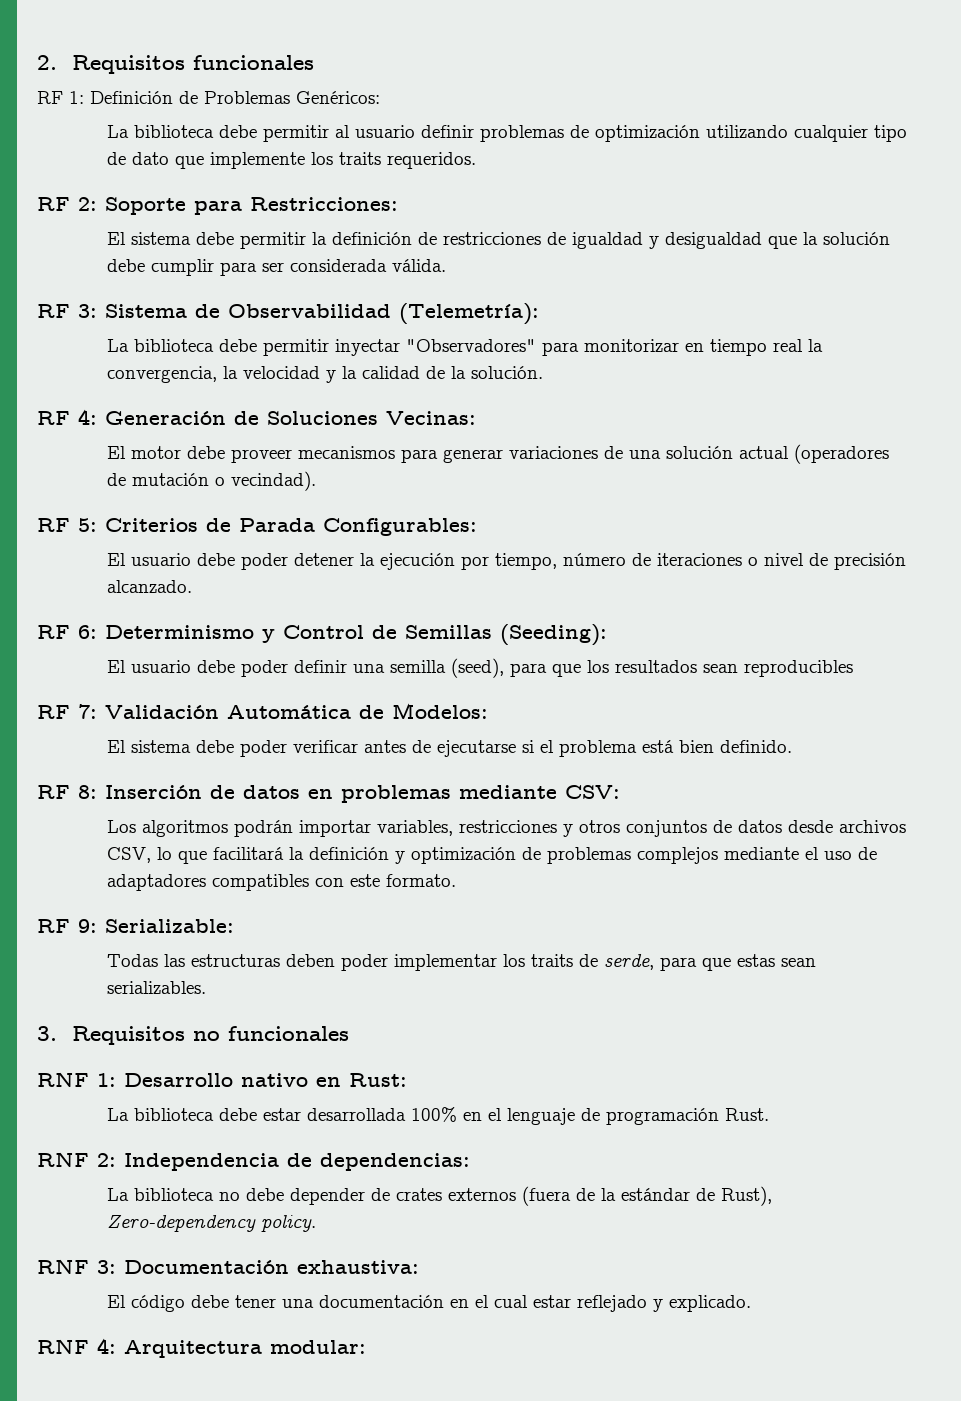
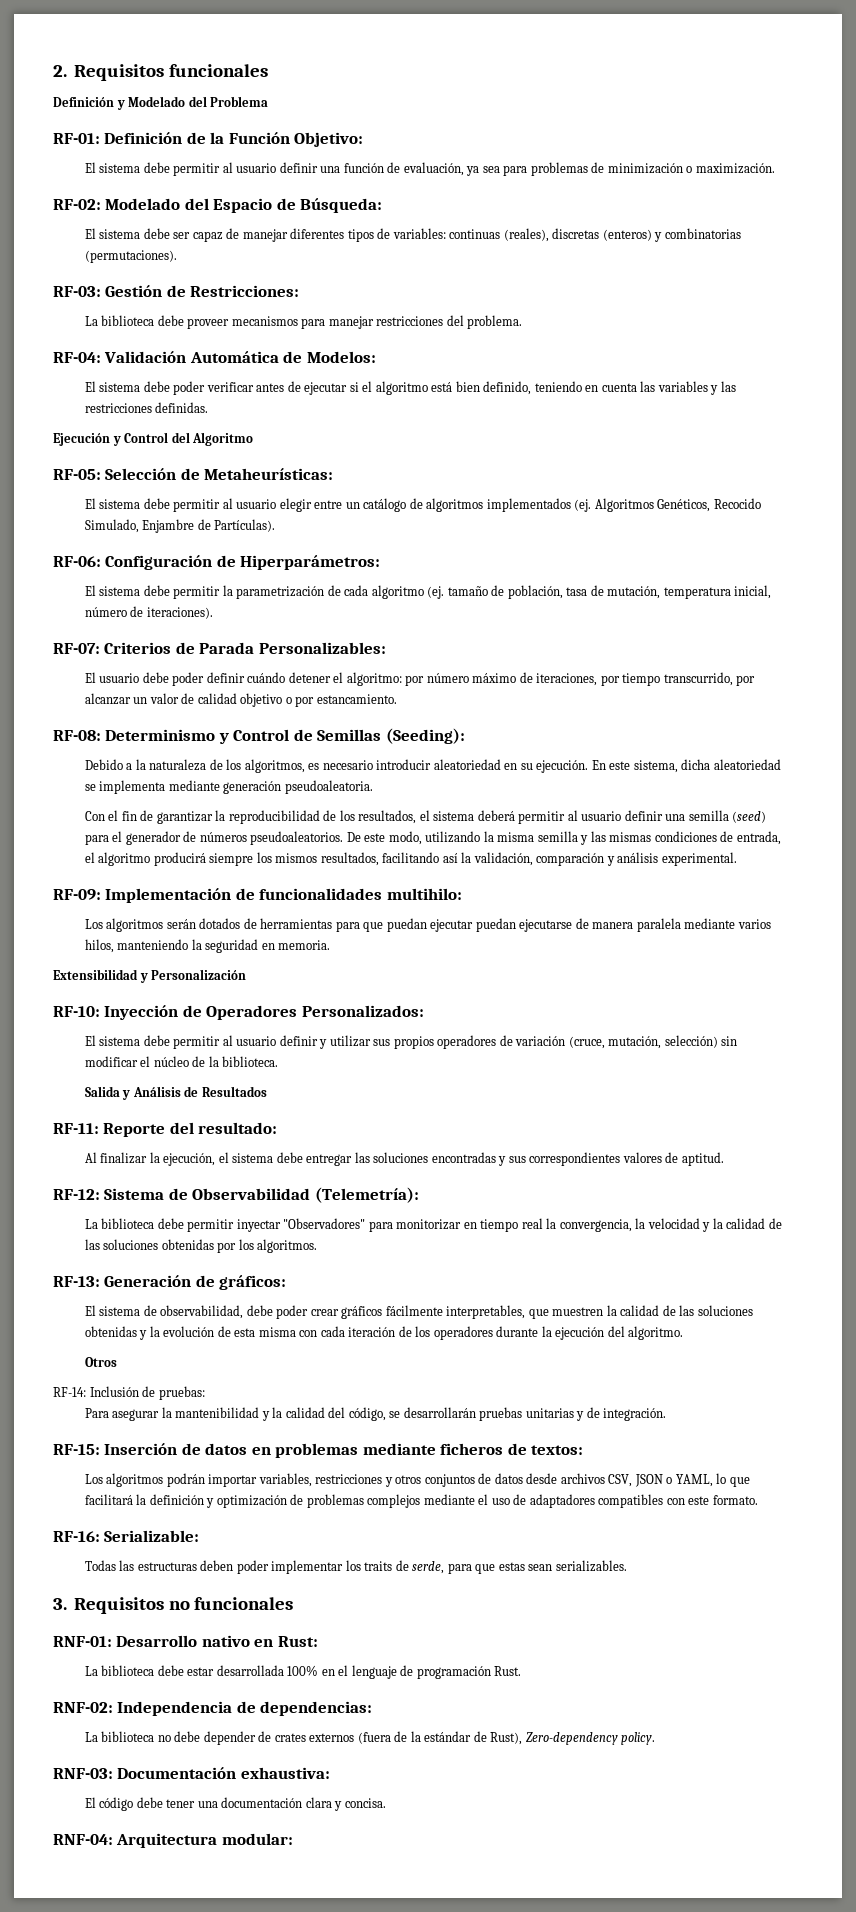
[37,91,380,104] [107,125,908,142] [107,152,477,169] [37,197,398,215] RF 1: Definición de Problemas Genéricos: // La biblioteca debe permitir al usuario definir problemas de optimización utilizando cualquier tipo de dato que implemente los traits requeridos. // RF 2: Soporte para Restricciones: -> [53,96,269,110] [53,132,364,147] [84,162,775,176] [53,198,383,213] [84,228,741,242] [84,250,177,263] [53,285,300,297] [84,315,523,329] [53,351,376,363] [84,381,736,395] [84,402,209,413] [53,432,254,446] [53,468,334,480] [84,498,761,512] [84,519,276,533] [53,555,381,570] Definición y Modelado del Problema // RF-01: Definición de la Función Objetivo: // El sistema debe permitir al usuario definir una función de evaluación, ya sea para problemas de minimización o maximización. // RF-02: Modelado del Espacio de Búsqueda: // El sistema debe ser capaz de manejar diferentes tipos de variables: continuas (reales), discretas (enteros) y combinatorias (permutaciones). // RF-03: Gestión de Restricciones: // La biblioteca debe proveer mecanismos para manejar restricciones del problema. // RF-04: Validación Automática de Modelos: // El sistema debe poder verificar antes de ejecutar si el algoritmo está bien definido, teniendo en cuenta las variables y las restricciones definidas. // Ejecución y Control del Algoritmo // RF-05: Selección de Metaheurísticas: // El sistema debe permitir al usuario elegir entre un catálogo de algoritmos implementados (ej. Algoritmos Genéticos, Recocido Simulado, Enjambre de Partículas). // RF-06: Configuración de Hiperparámetros:
[332,232,891,249] [107,259,447,276] [37,304,97,318] definición de restricciones de igualdad y desigualdad que la solución debe cumplir para ser considerada válida. // RF 3: -> [236,585,772,599] [84,606,213,619] [53,642,386,654] [84,672,756,686] [84,693,397,707] [53,728,465,744] [84,759,781,773] [84,780,373,794] [84,810,767,824] [84,831,781,845] [84,852,737,866] [53,888,462,903] [84,918,771,932] [84,939,331,953] [53,969,247,983] [53,1005,424,1020] [84,1035,738,1049] [84,1056,279,1067] [84,1086,267,1100] [53,1122,278,1137] [84,1152,724,1166] [53,1189,100,1200] parametrización de cada algoritmo (ej. tamaño de población, tasa de mutación, temperatura inicial, número de iteraciones). // RF-07: Criterios de Parada Personalizables: // El usuario debe poder definir cuándo detener el algoritmo: por número máximo de iteraciones, por tiempo transcurrido, por alcanzar un valor de calidad objetivo o por estancamiento. // RF-08: Determinismo y Control de Semillas (Seeding): // Debido a la naturaleza de los algoritmos, es necesario introducir aleatoriedad en su ejecución. En este sistema, dicha aleatoriedad se implementa mediante generación pseudoaleatoria. // Con el fin de garantizar la reproducibilidad de los resultados, el sistema deberá permitir al usuario definir una semilla (seed) para el generador de números pseudoaleatorios. De este modo, utilizando la misma semilla y las mismas condiciones de entrada, el algoritmo producirá siempre los mismos resultados, facilitando así la validación, comparación y análisis experimental. // RF-09: Implementación de funcionalidades multihilo: // Los algoritmos serán dotados de herramientas para que puedan ejecutar puedan ejecutarse de manera paralela mediante varios hilos, manteniendo la seguridad en memoria. // Extensibilidad y Personalización // RF-10: Inyección de Operadores Personalizados: // El sistema debe permitir al usuario definir y utilizar sus propios operadores de variación (cruce, mutación, selección) sin modificar el núcleo de la biblioteca. // Salida y Análisis de Resultados // RF-11: Reporte del resultado: // Al finalizar la ejecución, el sistema debe entregar las soluciones encontradas y sus correspondientes valores de aptitud. // RF-12:
[451,366,544,379] [37,409,476,425] [107,444,890,464] [107,471,317,491] [37,518,477,536] [107,553,907,570] [107,580,193,593] [37,624,607,646] [107,658,854,678] [37,703,488,719] [107,740,793,757] [37,785,97,799] la solución. // RF 4: Generación de Soluciones Vecinas: // El motor debe proveer mecanismos para generar variaciones de una solución actual (operadores de mutación o vecindad). // RF 5: Criterios de Parada Configurables: // El usuario debe poder detener la ejecución por tiempo, número de iteraciones o nivel de precisión alcanzado. // RF 6: Determinismo y Control de Semillas (Seeding): // El usuario debe poder definir una semilla (seed), para que los resultados sean reproducibles // RF 7: Validación Automática de Modelos: // El sistema debe poder verificar antes de ejecutarse si el problema está bien definido. // RF 8: -> [84,1239,318,1253] [53,1275,287,1290] [84,1305,753,1319] [84,1326,684,1340] [84,1357,117,1367] [53,1386,205,1400] [84,1407,667,1421] [53,1444,100,1455] las soluciones obtenidas por los algoritmos. // RF-13: Generación de gráficos: // El sistema de observabilidad, debe poder crear gráficos fácilmente interpretables, que muestren la calidad de las soluciones obtenidas y la evolución de esta misma con cada iteración de los operadores durante la ejecución del algoritmo. // Otros // RF-14: Inclusión de pruebas: // Para asegurar la mantenibilidad y la calidad del código, se desarrollarán pruebas unitarias y de integración. // RF-15:
[565,785,620,799] CSV: -> [440,1443,584,1455] ficheros de textos:
(152, 855) none -> [634,1474,713,1487] JSON o YAML,
[37,919,97,933] RF 9: -> [53,1531,100,1542] RF-16:
[37,1072,116,1087] RNF 1: -> [53,1636,112,1647] RNF-01:
[37,1152,116,1167] RNF 2: -> [53,1702,113,1713] RNF-02:
[37,1259,116,1274] RNF 3: -> [53,1768,113,1779] RNF-03:
[450,1295,752,1312] [37,1338,116,1354] en el cual estar reflejado y explicado. // RNF 4: -> [305,1797,386,1811] [53,1834,113,1845] clara y concisa. // RNF-04:

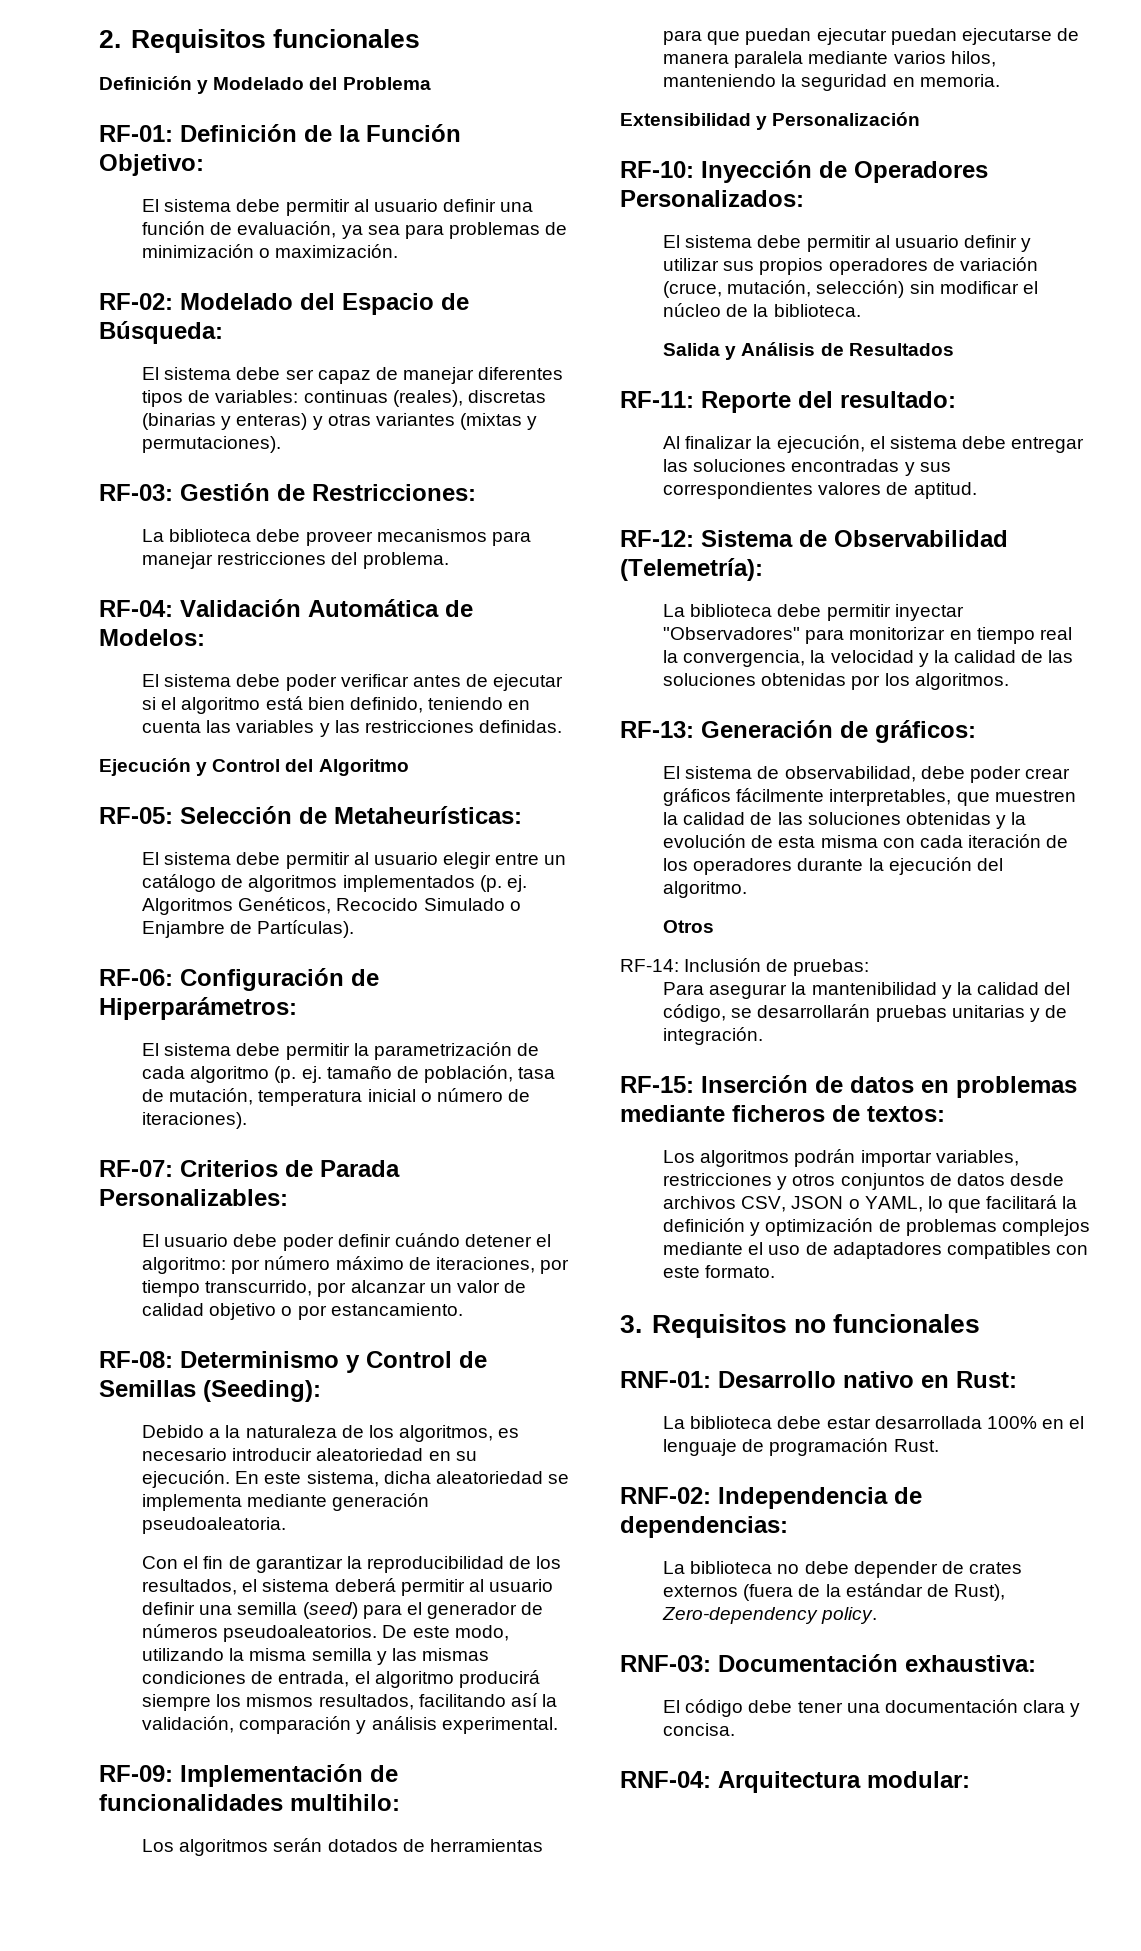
[602,228,741,242] [84,250,177,263] (enteros) y combinatorias (permutaciones). -> [142,413,538,430] [142,436,282,453] (binarias y enteras) y otras variantes (mixtas y permutaciones).
[574,499,592,512] (ej. -> [479,875,527,892] (p. ej.
[84,519,139,533] Simulado, -> [423,898,521,911] Simulado o
[427,586,445,599] (ej. -> [274,1066,322,1083] (p. ej.
[734,585,772,599] inicial, -> [367,1089,432,1102] inicial o
[53,1530,200,1542] [84,1560,627,1574] // RF-16: Serializable: // Todas las estructuras deben poder implementar los traits de serde, para que estas sean serializables. -> (776, 1271) none

